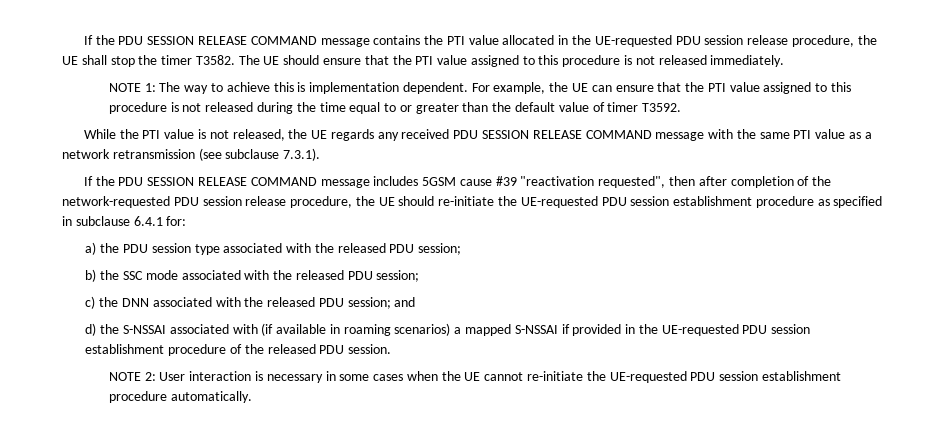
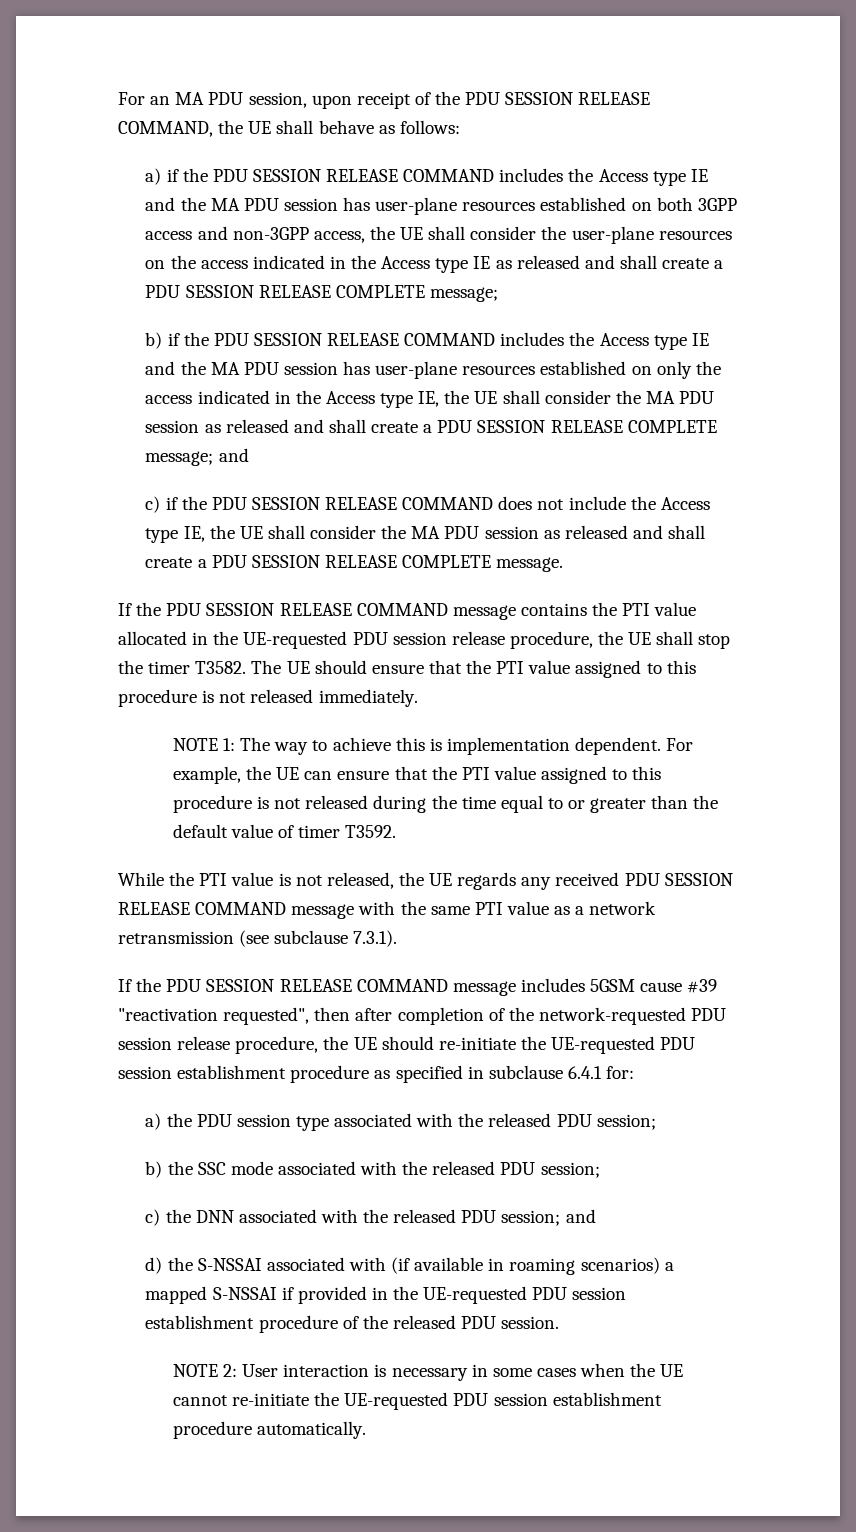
(83, 40) none -> [118,91,651,109] [118,120,460,137] [145,168,708,186] [145,197,737,215] [145,226,732,244] [145,255,724,273] [145,285,498,302] [145,332,709,350] [145,361,721,379] [145,390,715,408] [145,419,717,433] [145,448,249,466] [145,496,710,513] [145,525,706,543] [145,555,564,572] For an MA PDU session, upon receipt of the PDU SESSION RELEASE COMMAND, the UE shall behave as follows: // a) if the PDU SESSION RELEASE COMMAND includes the Access type IE and the MA PDU session has user-plane resources established on both 3GPP access and non-3GPP access, the UE shall consider the user-plane resources on the access indicated in the Access type IE as released and shall create a PDU SESSION RELEASE COMPLETE message; // b) if the PDU SESSION RELEASE COMMAND includes the Access type IE and the MA PDU session has user-plane resources established on only the access indicated in the Access type IE, the UE shall consider the MA PDU session as released and shall create a PDU SESSION RELEASE COMPLETE message; and // c) if the PDU SESSION RELEASE COMMAND does not include the Access type IE, the UE shall consider the MA PDU session as released and shall create a PDU SESSION RELEASE COMPLETE message. //

